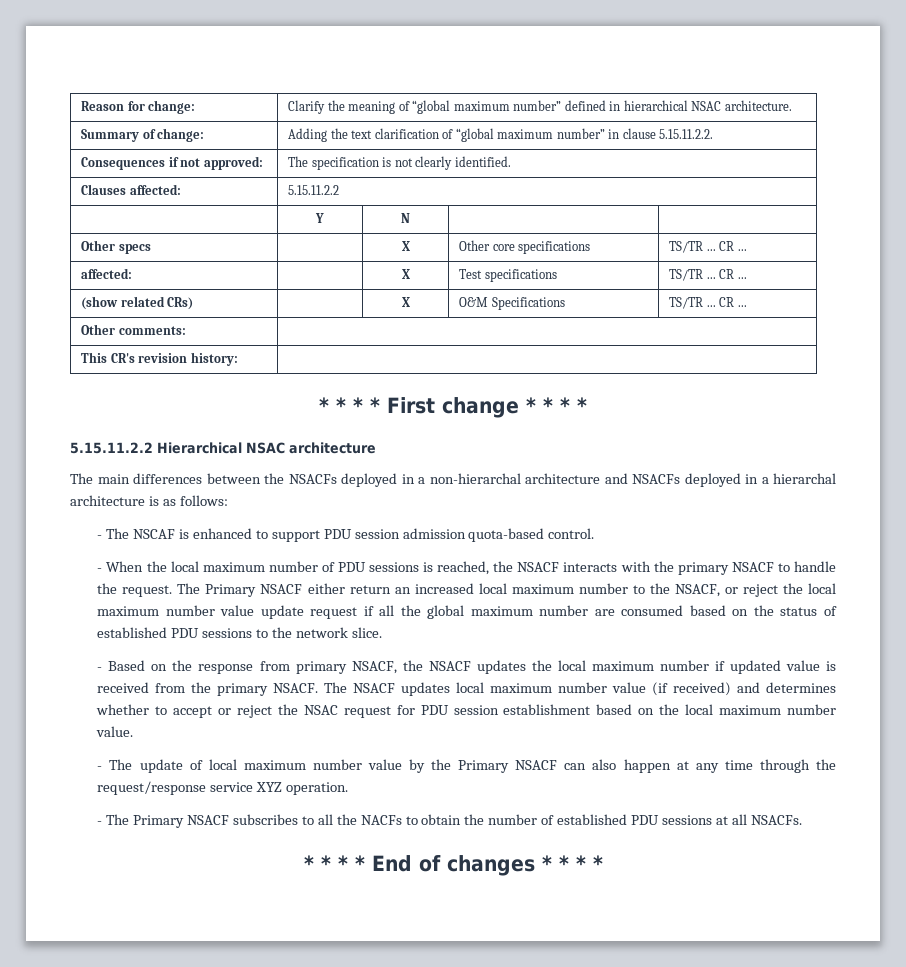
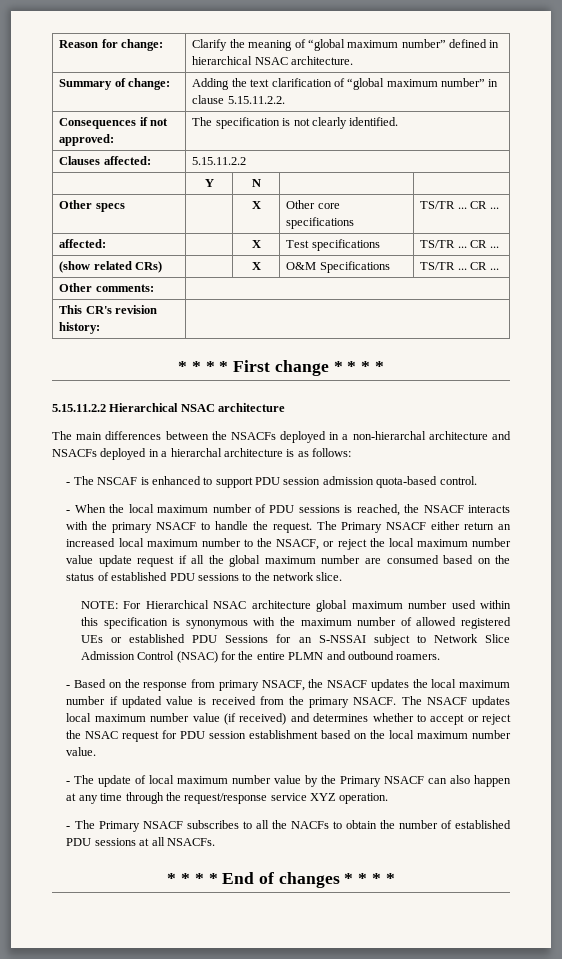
(382, 632) none -> [80,600,512,612] [80,617,511,629] [80,634,510,646] [80,651,441,663] // NOTE: For Hierarchical NSAC architecture global maximum number used within this specification is synonymous with the maximum number of allowed registered UEs or established PDU Sessions for an S-NSSAI subject to Network Slice Admission Control (NSAC) for the entire PLMN and outbound roamers.

